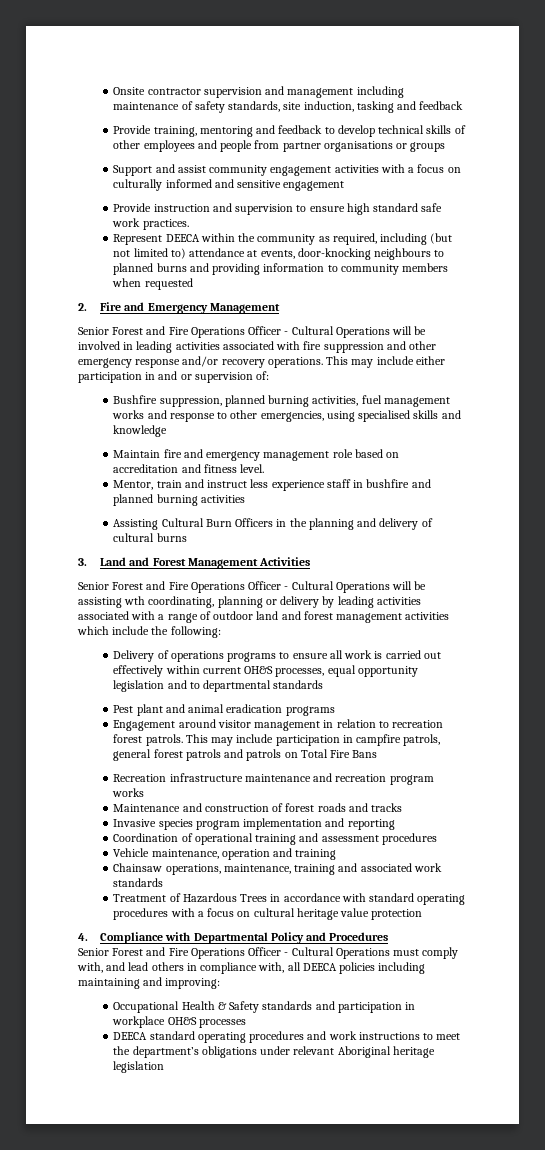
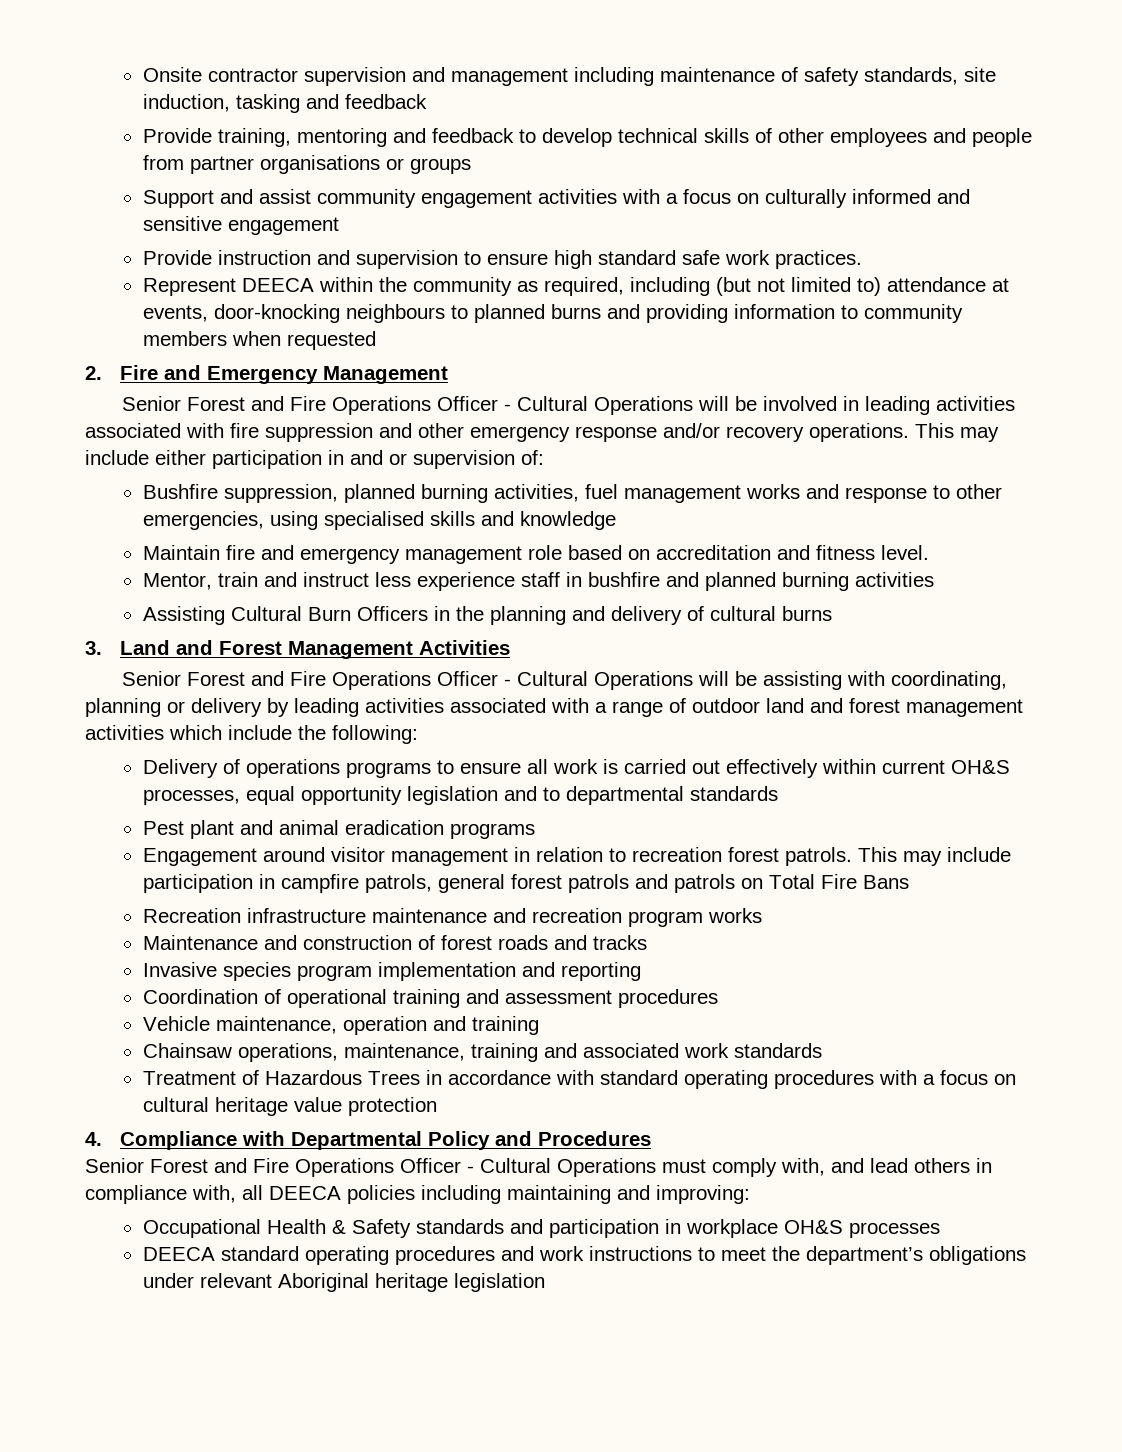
[124,596,146,605] wth -> [846,671,885,686] with

